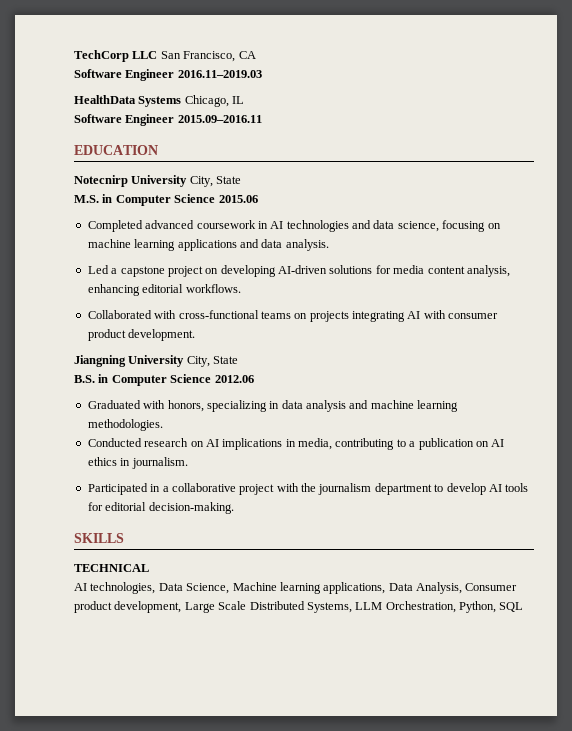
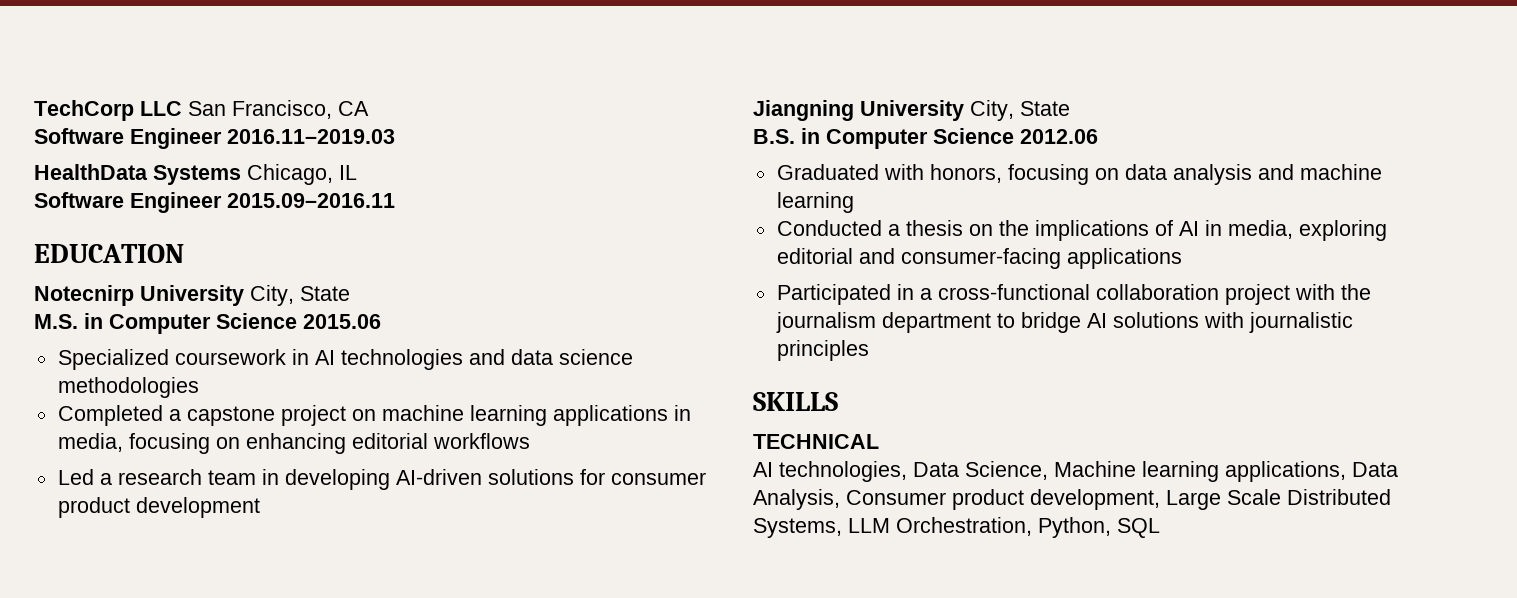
[87,220,195,232] Completed advanced -> [57,349,169,370] Specialized
[397,220,501,232] [87,239,329,251] science, focusing on machine learning applications and data analysis. -> [558,349,633,365] [57,377,199,398] [57,405,691,426] [57,433,530,454] science methodologies // Completed a capstone project on machine learning applications in media, focusing on enhancing editorial workflows
[120,266,219,277] capstone project on -> [117,469,279,485] research team in
[393,265,510,277] [87,284,241,296] [87,310,446,322] media content analysis, enhancing editorial workflows. // Collaborated with cross-functional teams on projects integrating AI with -> (605, 477) none
[128,329,196,341] development. -> [135,497,260,518] development
[206,400,280,412] specializing in -> [1007,164,1119,185] focusing on
[87,419,163,431] methodologies. -> (854, 202) none
[144,438,505,450] [87,457,188,469] research on AI implications in media, contributing to a publication on AI ethics in journalism. -> [887,220,1387,241] [776,248,1182,269] a thesis on the implications of AI in media, exploring editorial and consumer-facing applications
[171,483,236,492] collaborative -> [937,284,1219,300] cross-functional collaboration
[446,483,529,495] [87,502,234,514] develop AI tools for editorial decision-making. -> [1020,312,1353,333] [776,340,869,361] bridge AI solutions with journalistic principles

